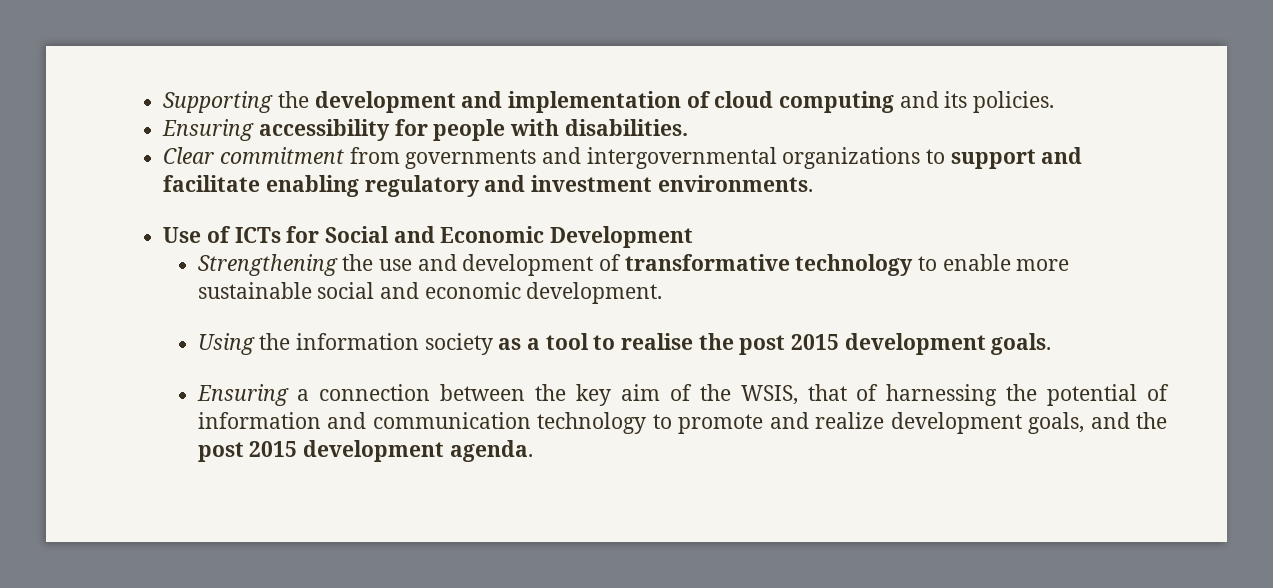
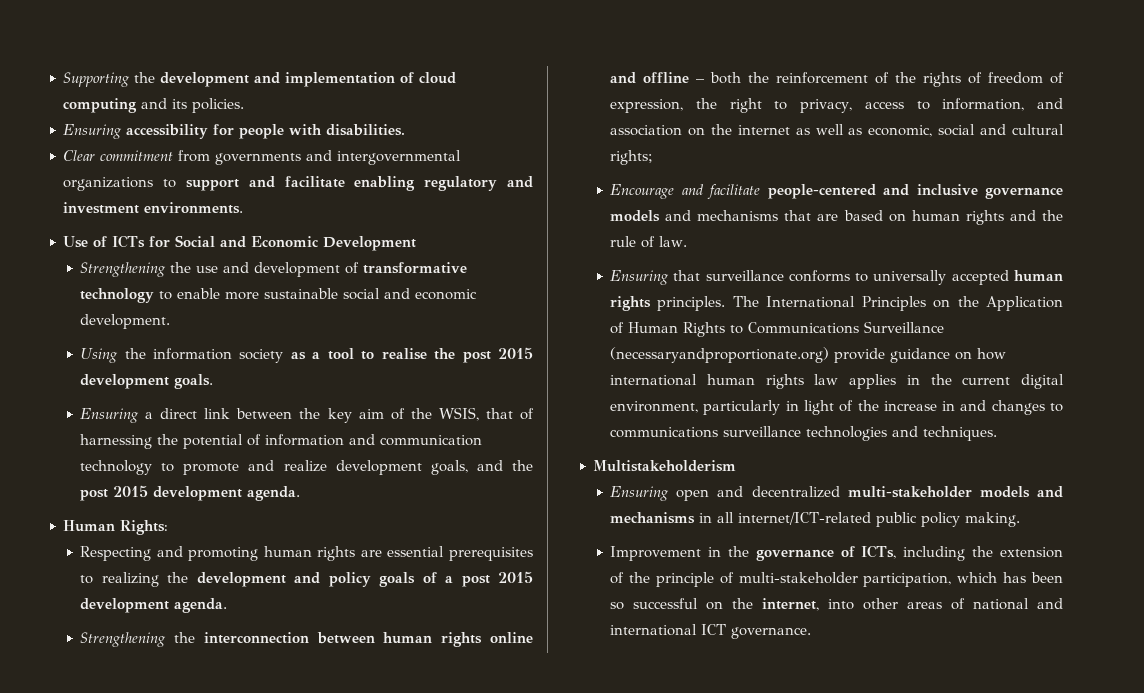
[319,384,431,401] connection -> [160,408,231,419] direct link
(533, 451) none -> [63,520,169,535] [80,546,533,561] [80,571,533,587] [80,598,228,613] [80,632,534,647] [610,72,1064,87] [610,98,1063,113] [610,124,1064,137] [610,150,654,165] [610,184,1063,199] [610,210,1063,225] [610,236,688,248] [610,270,1063,285] [610,296,1063,311] [610,321,945,337] [610,347,1007,363] [610,374,1064,389] [610,400,1063,415] [610,426,998,441] [593,460,737,472] [610,486,1063,501] [610,512,1021,527] [610,545,1063,561] [610,572,1063,587] [610,598,1063,611] [610,624,812,639] // Human Rights: // Respecting and promoting human rights are essential prerequisites to realizing the development and policy goals of a post 2015 development agenda. // Strengthening the interconnection between human rights online and offline – both the reinforcement of the rights of freedom of expression, the right to privacy, access to information, and association on the internet as well as economic, social and cultural rights; // Encourage and facilitate people-centered and inclusive governance models and mechanisms that are based on human rights and the rule of law. // Ensuring that surveillance conforms to universally accepted human rights principles. The International Principles on the Application of Human Rights to Communications Surveillance (necessaryandproportionate.org) provide guidance on how international human rights law applies in the current digital environment, particularly in light of the increase in and changes to communications surveillance technologies and techniques. // Multistakeholderism // Ensuring open and decentralized multi-stakeholder models and mechanisms in all internet/ICT-related public policy making. // Improvement in the governance of ICTs, including the extension of the principle of multi-stakeholder participation, which has been so successful on the internet, into other areas of national and international ICT governance.

